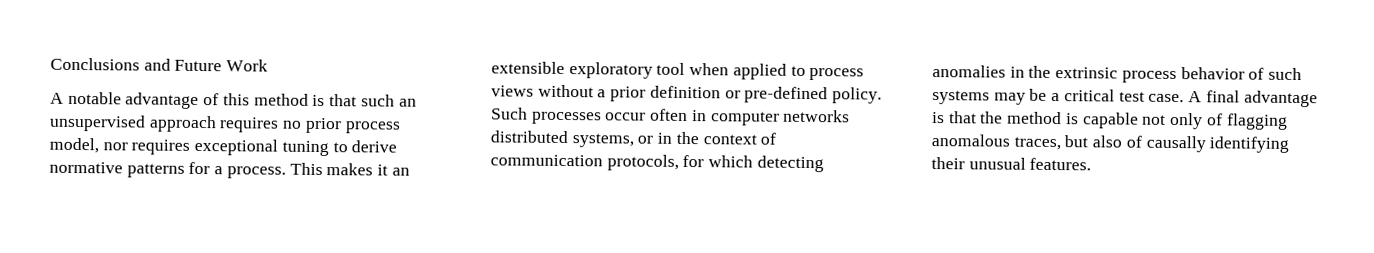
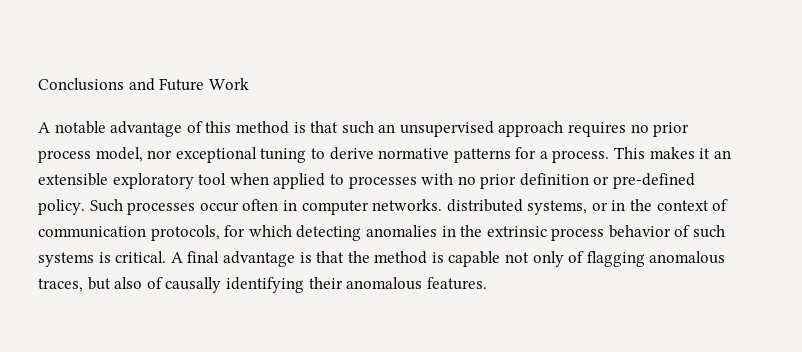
[131,139,191,155] requires -> (173, 154) none
[809,68,865,81] [491,84,607,98] process views without a -> [348,173,476,189] processes with no
[783,109,851,123] networks -> [372,199,443,211] networks.
[993,88,1185,105] may be a critical test case. -> [98,251,167,263] is critical.
[968,157,1026,170] unusual -> [346,277,423,290] anomalous

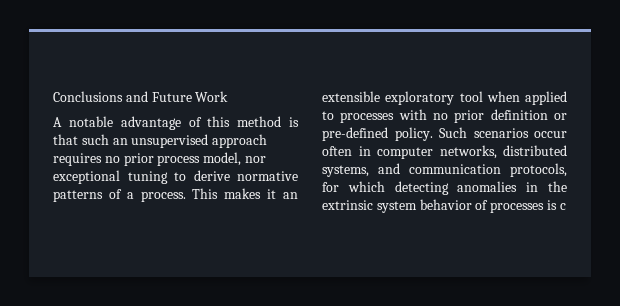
[515,147,537,159] for -> [108,189,122,199] of
[127,202,196,215] processes -> [473,128,529,138] scenarios
[372,199,443,211] networks. -> [439,145,497,159] networks,
[591,199,729,211] or in the context of -> [378,163,400,174] and
[551,228,605,241] process -> [376,201,417,213] system
[693,225,726,238] [38,251,726,267] [38,277,487,293] such systems is critical. A final advantage is that the method is capable not only of flagging anomalous traces, but also of causally identifying their anomalous features. -> [490,200,566,213] processes is c

